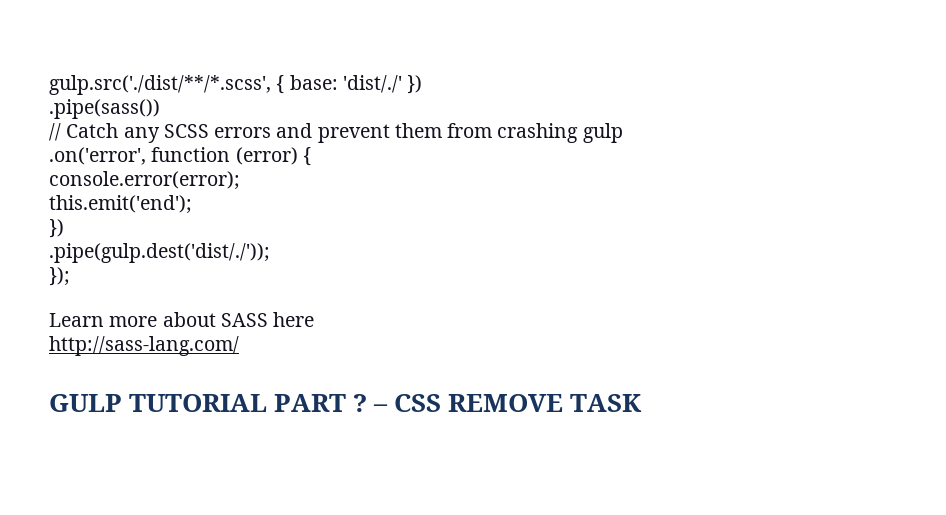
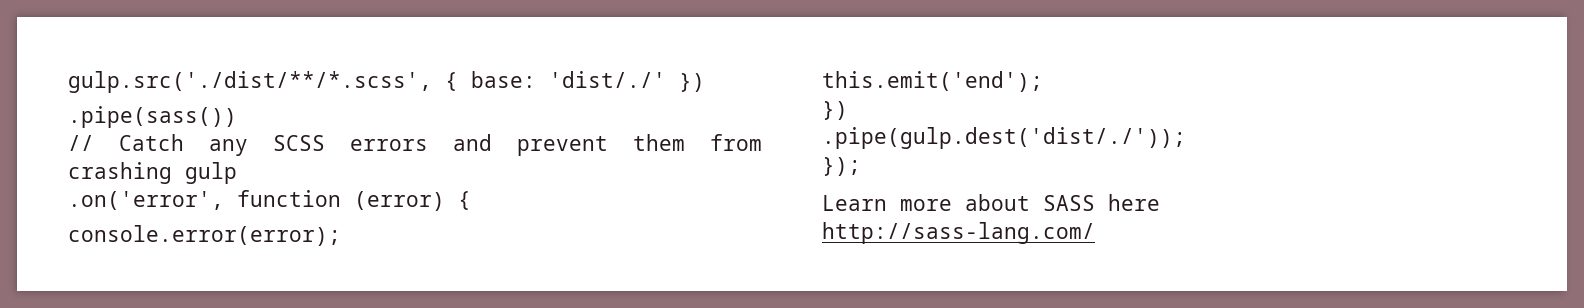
[49,394,643,412] // GULP TUTORIAL PART ? – CSS REMOVE TASK -> (1095, 233) none

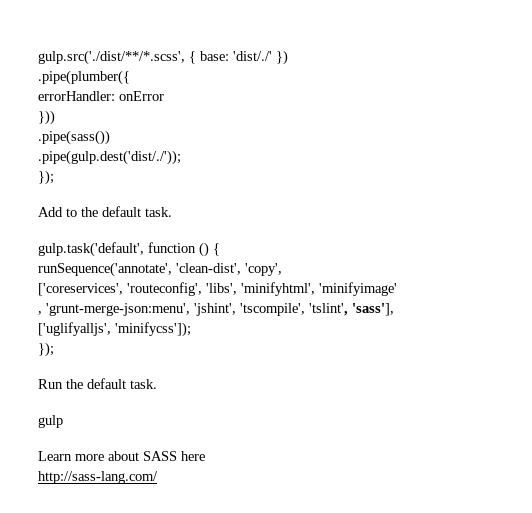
[68,106,237,128] [68,134,762,156] [68,162,237,184] [68,190,471,211] [68,225,341,246] [822,71,1043,92] [822,101,848,120] [822,127,1186,149] [822,157,861,176] .pipe(sass()) // // Catch any SCSS errors and prevent them from crashing gulp // .on('error', function (error) { // console.error(error); // this.emit('end'); // }) // .pipe(gulp.dest('dist/./')); // }); -> [38,70,130,85] [38,91,164,101] [38,110,55,125] [38,130,110,145] [38,150,181,165] [38,170,54,185] [38,206,172,217] [38,242,220,257] [38,262,282,277] [38,282,397,296] [38,303,394,316] [38,322,191,337] [38,342,54,357] [38,378,157,389] [38,415,63,428] .pipe(plumber({ // errorHandler: onError // })) // .pipe(sass()) // .pipe(gulp.dest('dist/./')); // }); // Add to the default task. // gulp.task('default', function () { // runSequence('annotate', 'clean-dist', 'copy', // ['coreservices', 'routeconfig', 'libs', 'minifyhtml', 'minifyimage' // , 'grunt-merge-json:menu', 'jshint', 'tscompile', 'tslint', 'sass'], // ['uglifyalljs', 'minifycss']); // }); // Run the default task. // gulp

